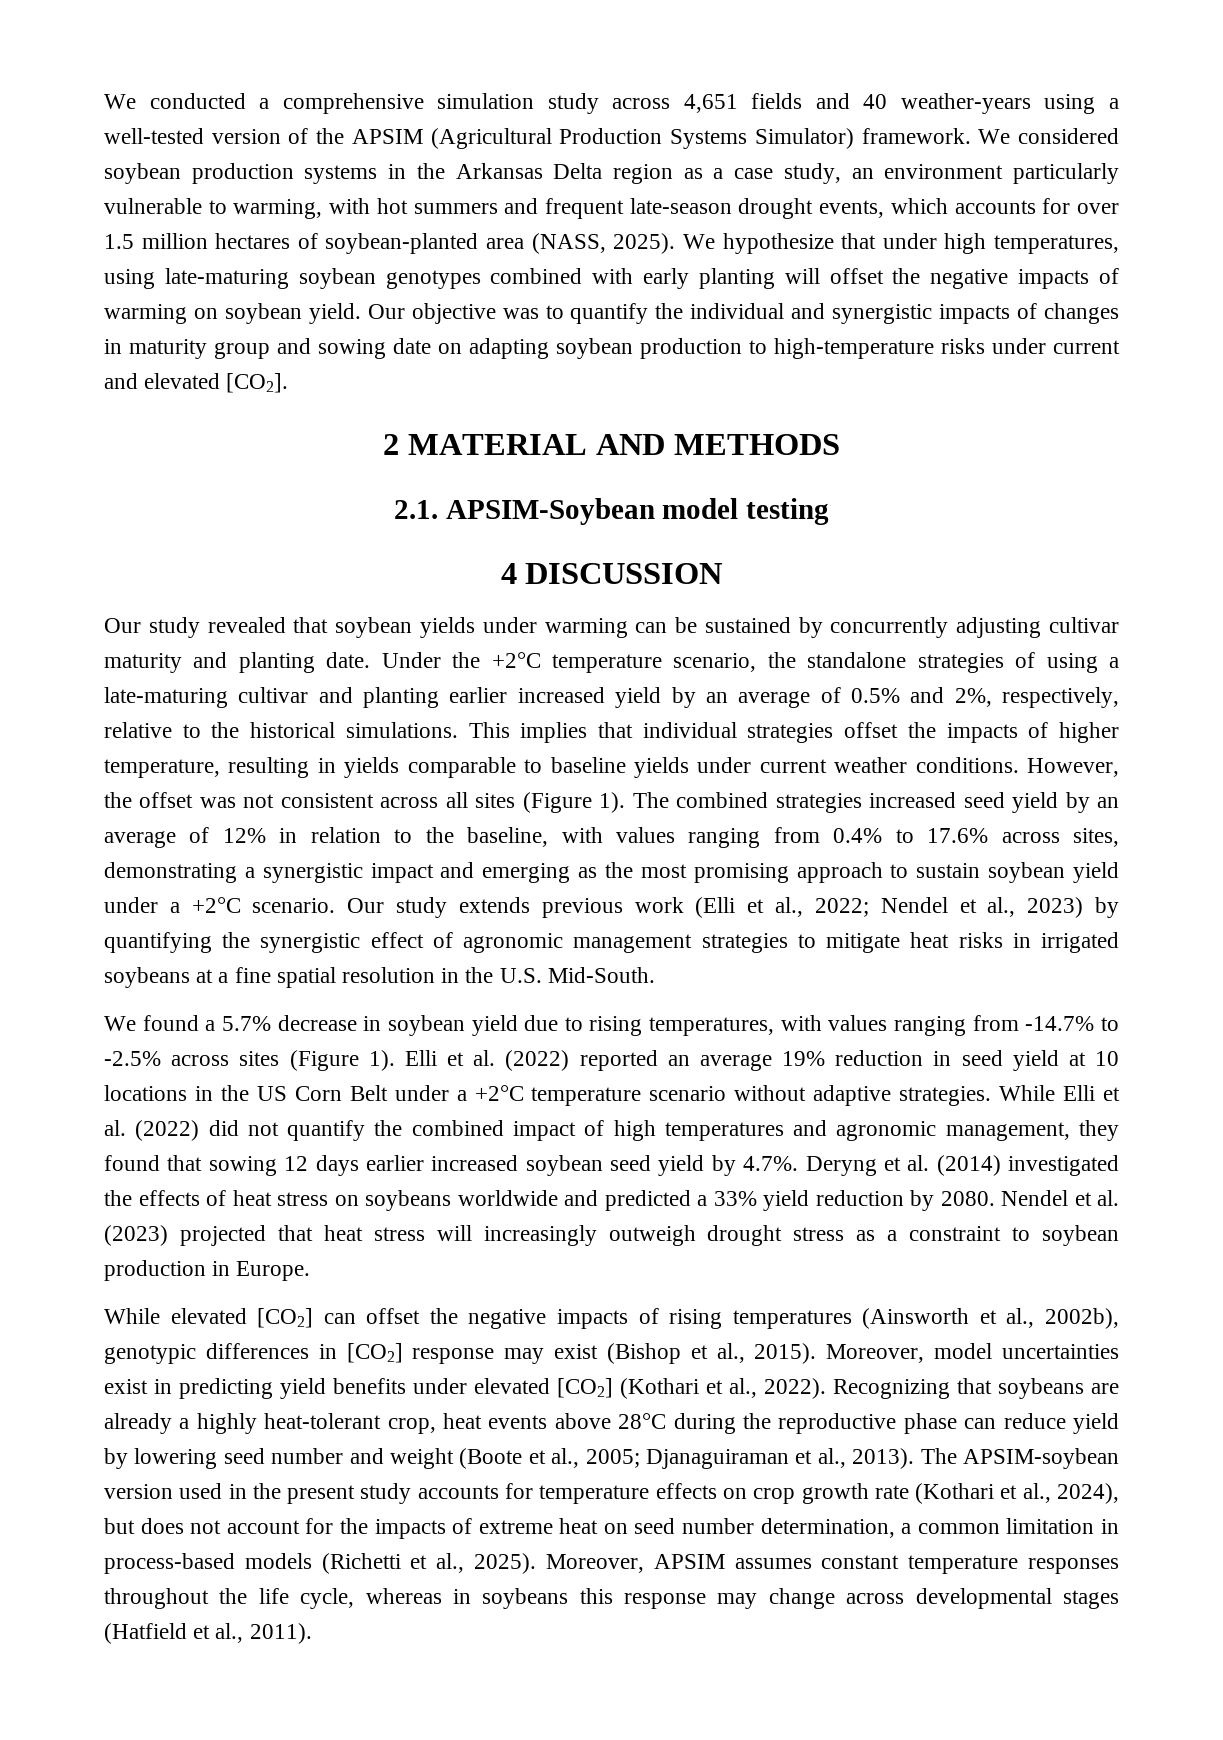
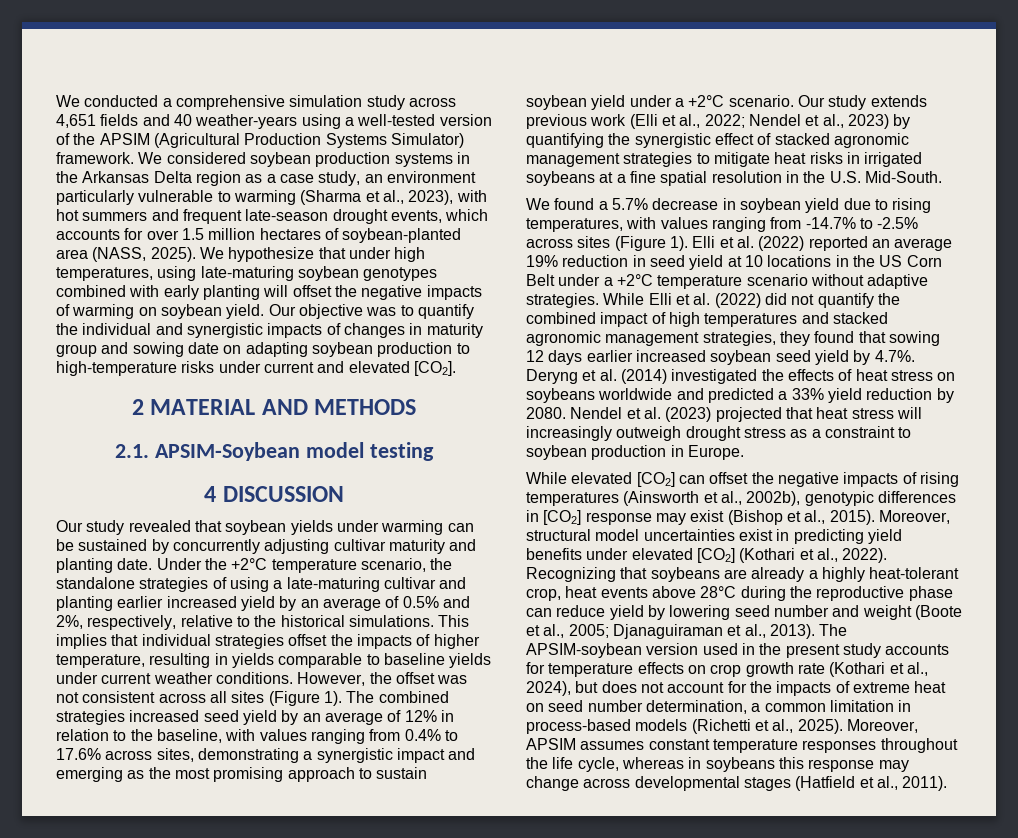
[233,199,323,219] warming, -> [233,190,454,205] warming (Sharma et al., 2023),
(453, 940) none -> [774,133,830,145] stacked
[836,1121,1070,1141] agronomic management, -> [832,312,888,324] [526,331,776,346] stacked agronomic management strategies,
(925, 1353) none -> [526,529,591,541] structural

